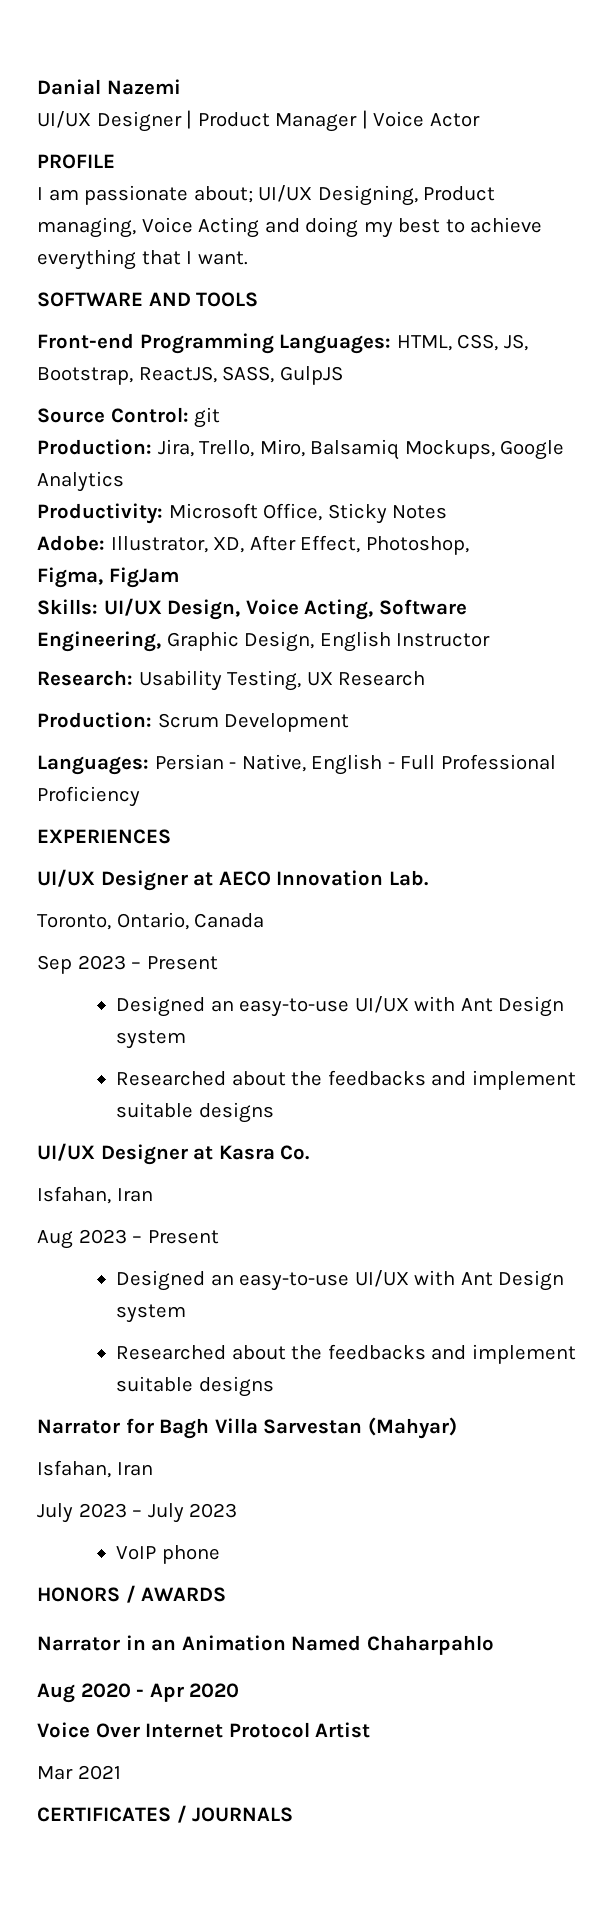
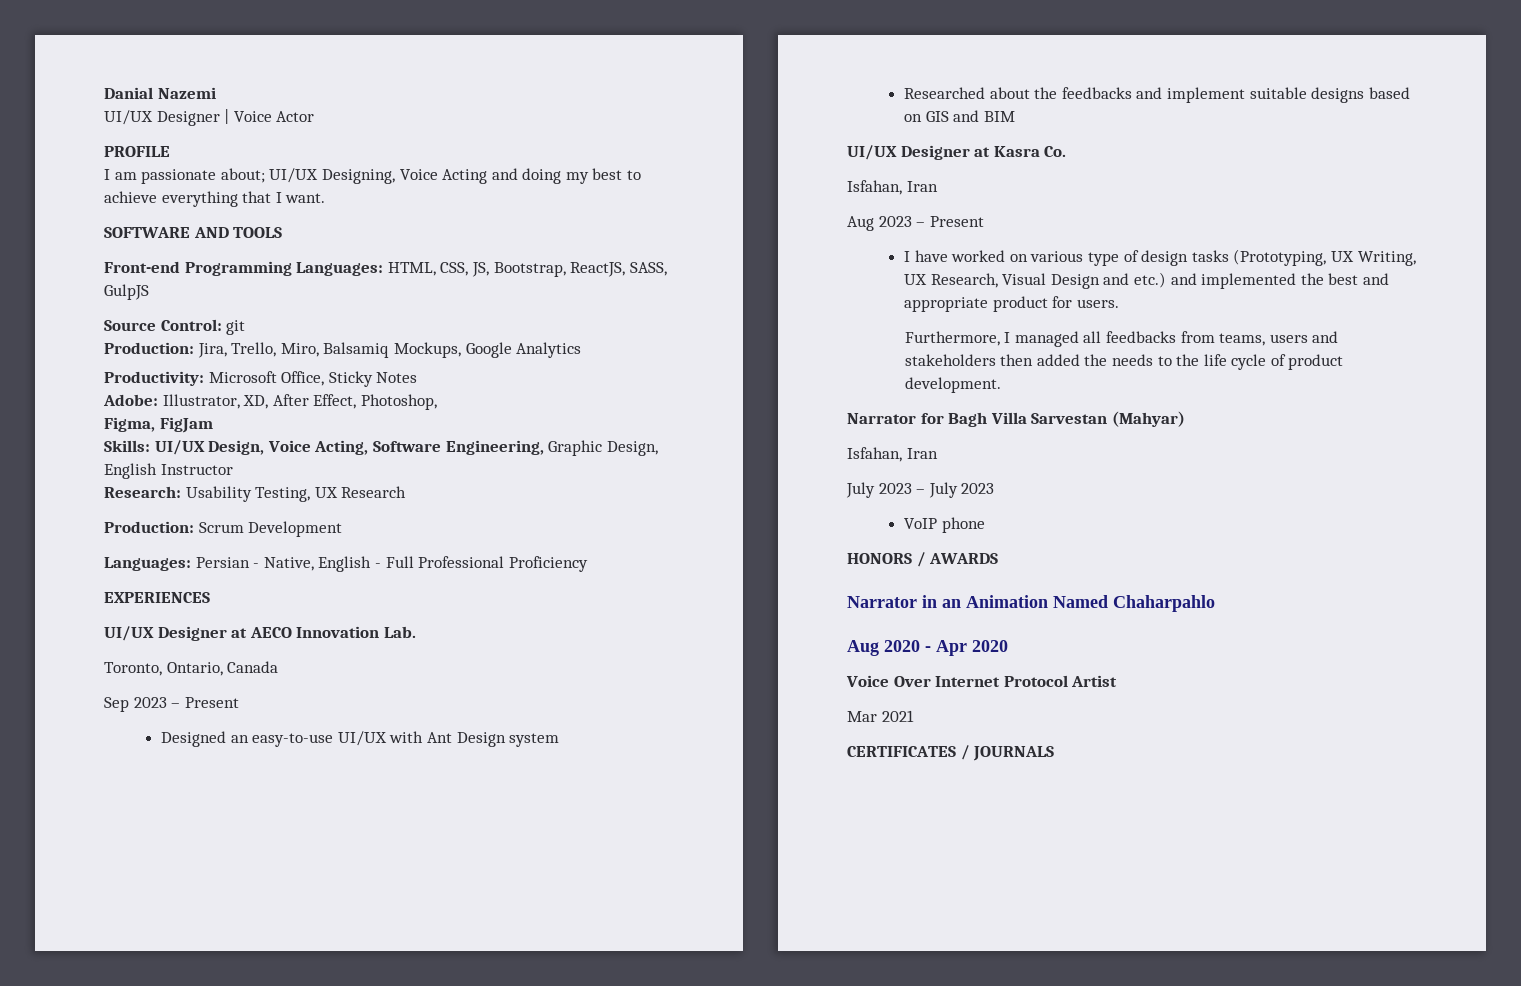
[197,110,368,132] Product Manager | -> (230, 116) none
[423,186,496,201] [37,217,136,238] Product managing, -> (395, 176) none
(274, 1112) none -> [1368,87,1410,99] [904,110,1015,122] based on GIS and BIM
[116,1270,565,1291] [116,1304,187,1323] [116,1344,576,1364] [116,1376,274,1397] Designed an easy-to-use UI/UX with Ant Design system // Researched about the feedbacks and implement suitable designs -> [904,249,1416,266] [904,272,1389,289] [904,296,1119,312] [904,331,1339,347] [904,354,1344,370] [904,377,1001,393] I have worked on various type of design tasks (Prototyping, UX Writing, UX Research, Visual Design and etc.) and implemented the best and appropriate product for users. // Furthermore, I managed all feedbacks from teams, users and stakeholders then added the needs to the life cycle of product development.

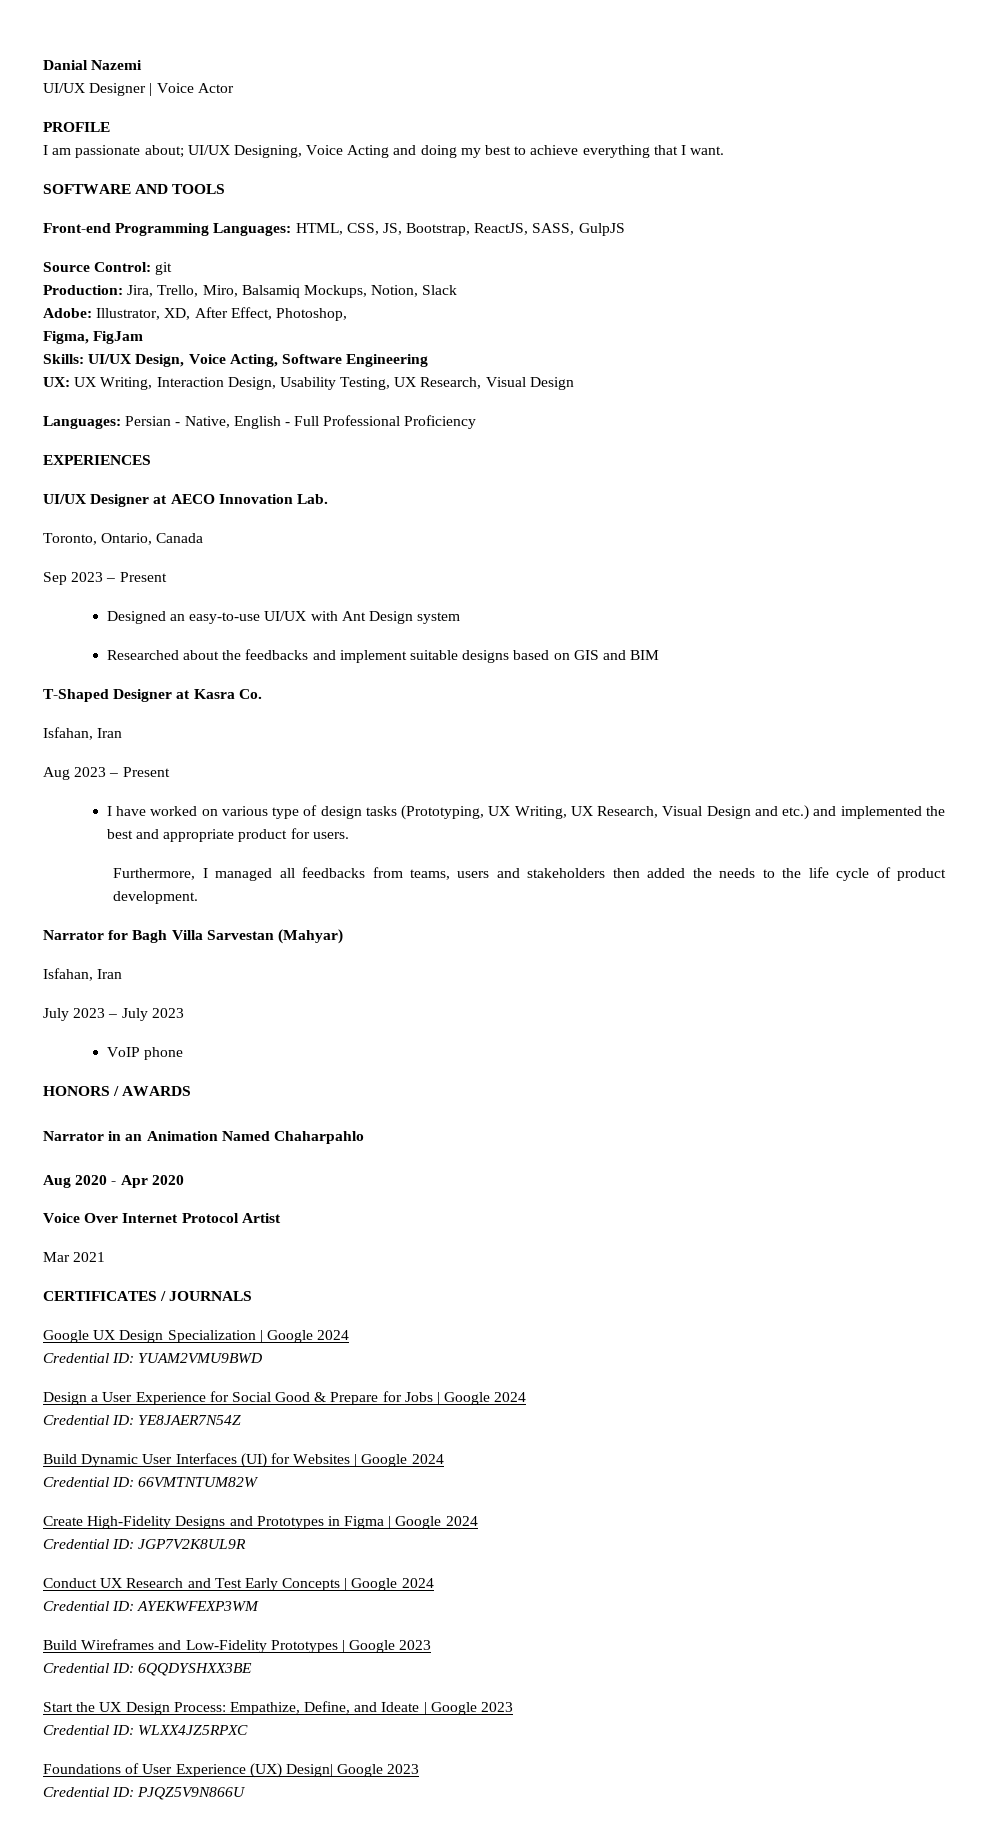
[465,342,582,358] [104,371,418,387] Google Analytics // Productivity: Microsoft Office, Sticky Notes -> [371,285,458,297] Notion, Slack
[445,440,658,456] [104,463,233,479] [104,486,407,502] [104,521,343,537] Engineering, Graphic Design, English Instructor // Research: Usability Testing, UX Research // Production: Scrum Development -> [346,354,429,367] [43,377,574,390] Engineering // UX: UX Writing, Interaction Design, Usability Testing, UX Research, Visual Design
[847,145,897,160] UI/UX -> [43,689,109,702] T-Shaped
(1055, 753) none -> [43,1330,350,1343] [43,1353,263,1363] [43,1391,527,1405] [43,1415,242,1425] [43,1453,444,1468] [43,1477,260,1487] [43,1516,478,1529] [43,1539,247,1549] [43,1578,434,1591] [43,1601,260,1611] [43,1639,432,1653] [43,1663,253,1676] [43,1701,514,1715] [43,1725,249,1735] [43,1763,420,1778] [43,1787,247,1800] // Google UX Design Specialization | Google 2024 // Credential ID: YUAM2VMU9BWD // Design a User Experience for Social Good & Prepare for Jobs | Google 2024 // Credential ID: YE8JAER7N54Z // Build Dynamic User Interfaces (UI) for Websites | Google 2024 // Credential ID: 66VMTNTUM82W // Create High-Fidelity Designs and Prototypes in Figma | Google 2024 // Credential ID: JGP7V2K8UL9R // Conduct UX Research and Test Early Concepts | Google 2024 // Credential ID: AYEKWFEXP3WM // Build Wireframes and Low-Fidelity Prototypes | Google 2023 // Credential ID: 6QQDYSHXX3BE // Start the UX Design Process: Empathize, Define, and Ideate | Google 2023 // Credential ID: WLXX4JZ5RPXC // Foundations of User Experience (UX) Design| Google 2023 // Credential ID: PJQZ5V9N866U

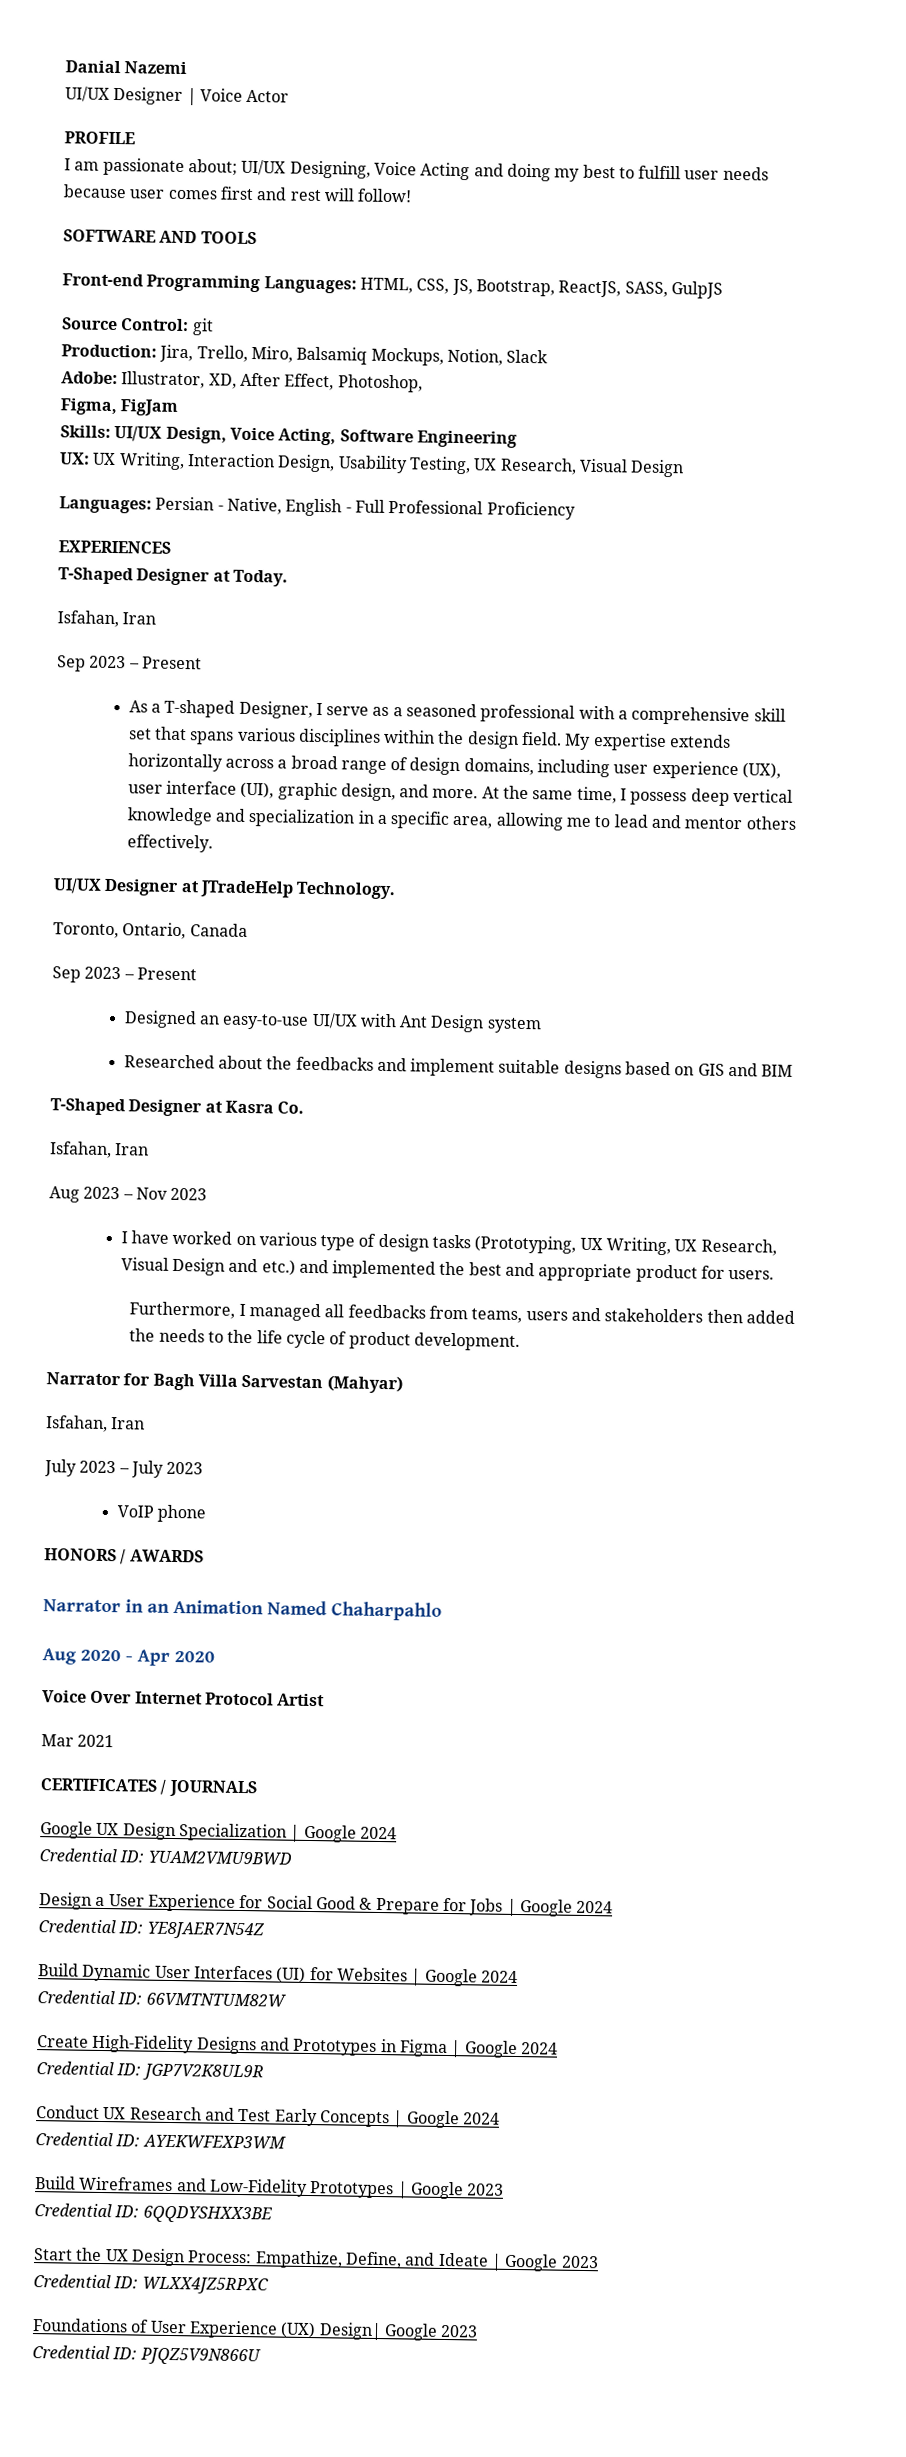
[530,145,725,158] achieve everything that I want. -> [638,165,769,181] [63,184,413,203] fulfill user needs because user comes first and rest will follow!
(151, 460) none -> [58,567,288,587] [57,610,157,628] [57,655,202,672] [128,699,786,726] [128,726,732,752] [127,753,782,780] [127,780,794,806] [126,807,796,831] [126,834,213,853] // T-Shaped Designer at Today. // Isfahan, Iran // Sep 2023 – Present // As a T-shaped Designer, I serve as a seasoned professional with a comprehensive skill set that spans various disciplines within the design field. My expertise extends horizontally across a broad range of design domains, including user experience (UX), user interface (UI), graphic design, and more. At the same time, I possess deep vertical knowledge and specialization in a specific area, allowing me to lead and mentor others effectively.
[170,494,328,504] AECO Innovation Lab. -> [199,880,396,900] JTradeHelp Technology.
[122,767,170,777] Present -> [135,1187,208,1201] Nov 2023

